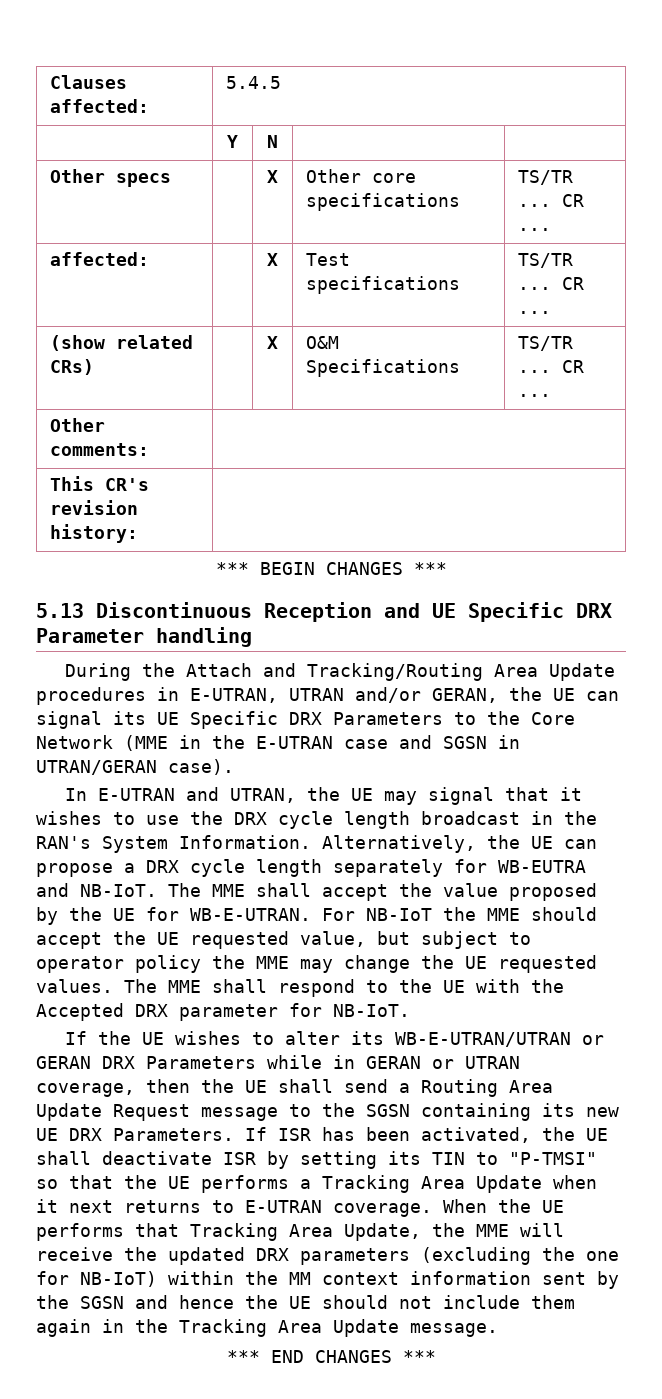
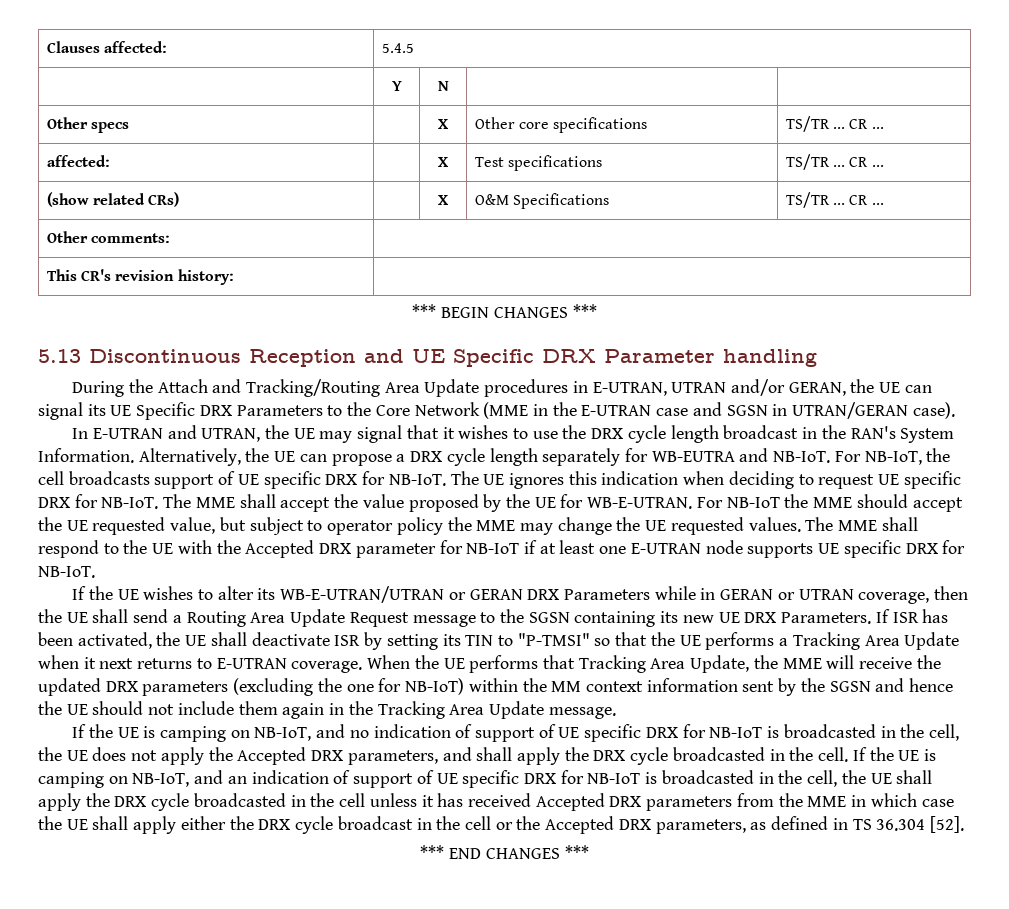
(157, 890) none -> [834,448,951,465] [38,471,961,489] [38,494,159,509] For NB-IoT, the cell broadcasts support of UE specific DRX for NB-IoT. The UE ignores this indication when deciding to request UE specific DRX for NB-IoT.
(322, 1010) none -> [466,540,966,558] NB-IoT if at least one E-UTRAN node supports UE specific DRX for
(498, 1330) none -> [72,724,960,742] [38,747,936,765] [38,770,933,788] [38,793,954,811] [38,816,964,834] // If the UE is camping on NB-IoT, and no indication of support of UE specific DRX for NB-IoT is broadcasted in the cell, the UE does not apply the Accepted DRX parameters, and shall apply the DRX cycle broadcasted in the cell. If the UE is camping on NB-IoT, and an indication of support of UE specific DRX for NB-IoT is broadcasted in the cell, the UE shall apply the DRX cycle broadcasted in the cell unless it has received Accepted DRX parameters from the MME in which case the UE shall apply either the DRX cycle broadcast in the cell or the Accepted DRX parameters, as defined in TS 36.304 [52].

